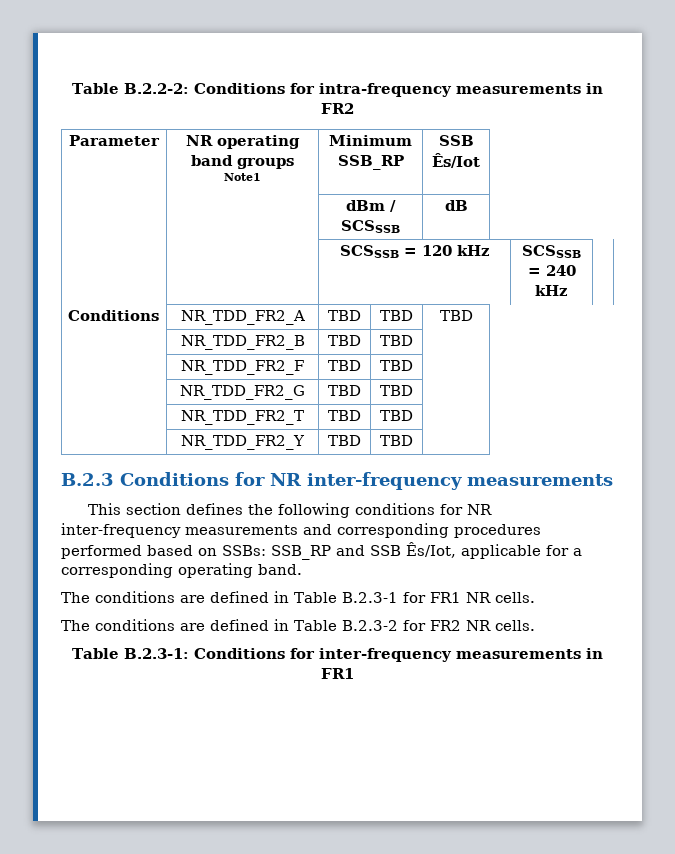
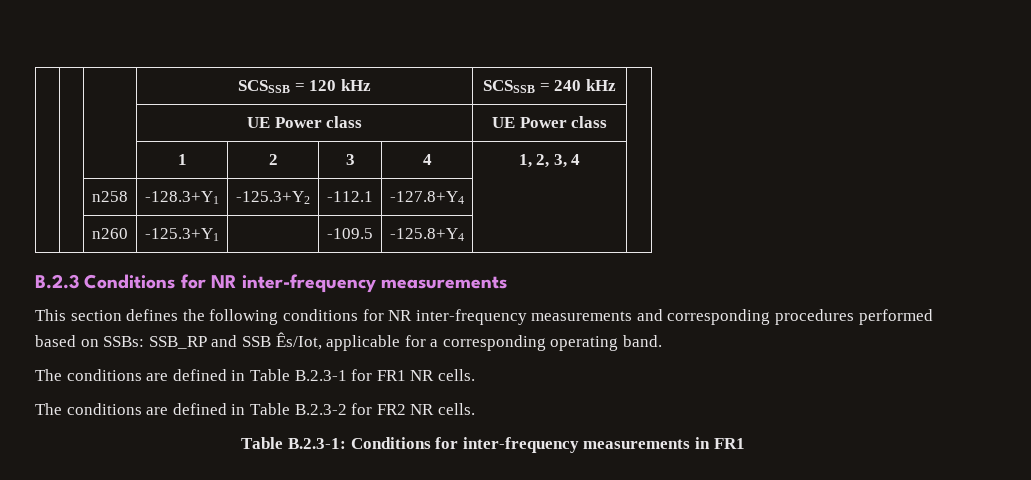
[72,83,603,97] [321,103,354,114] [69,135,160,146] [186,135,300,149] [191,155,294,169] [223,173,261,181] [329,135,412,146] [337,155,404,170] [438,135,474,146] [432,153,480,168] [346,200,396,212] [341,220,400,233] [444,200,468,211] Table B.2.2-2: Conditions for intra-frequency measurements in FR2 // Parameter | NR operating band groups Note1 | Minimum SSB_RP | SSB Ês/Iot // | | dBm / SCSSSB | dB // -> (238, 86) |
[67,310,159,321] [180,310,305,325] [328,310,361,321] [380,310,413,321] [439,310,473,321] [180,335,305,350] [328,335,361,346] [380,335,413,346] [181,360,304,375] [328,360,361,371] [380,360,413,371] [180,385,305,400] [328,385,361,396] [380,385,413,396] [181,410,304,425] [328,410,361,421] [380,410,413,421] [181,435,305,450] [328,435,361,446] [380,435,413,446] Conditions | NR_TDD_FR2_A | TBD | TBD | TBD // | NR_TDD_FR2_B | TBD | TBD | // | NR_TDD_FR2_F | TBD | TBD | // | NR_TDD_FR2_G | TBD | TBD | // | NR_TDD_FR2_T | TBD | TBD | // | NR_TDD_FR2_Y | TBD | TBD -> [246,116,363,128] [491,116,608,128] [177,154,187,165] [268,154,278,165] [345,154,355,165] [422,154,432,165] [518,154,581,168] [92,191,128,202] [145,191,219,204] [236,191,310,204] [327,191,373,202] [390,191,464,204] [92,228,128,239] [145,228,219,241] [327,228,373,239] [390,228,464,241] | | | UE Power class | UE Power class | // | | | 1 | 2 | 3 | 4 | 1, 2, 3, 4 | // | | n258 | -128.3+Y1 | -125.3+Y2 | -112.1 | -127.8+Y4 | | // | | n260 | -125.3+Y1 | | -109.5 | -125.8+Y4 |

